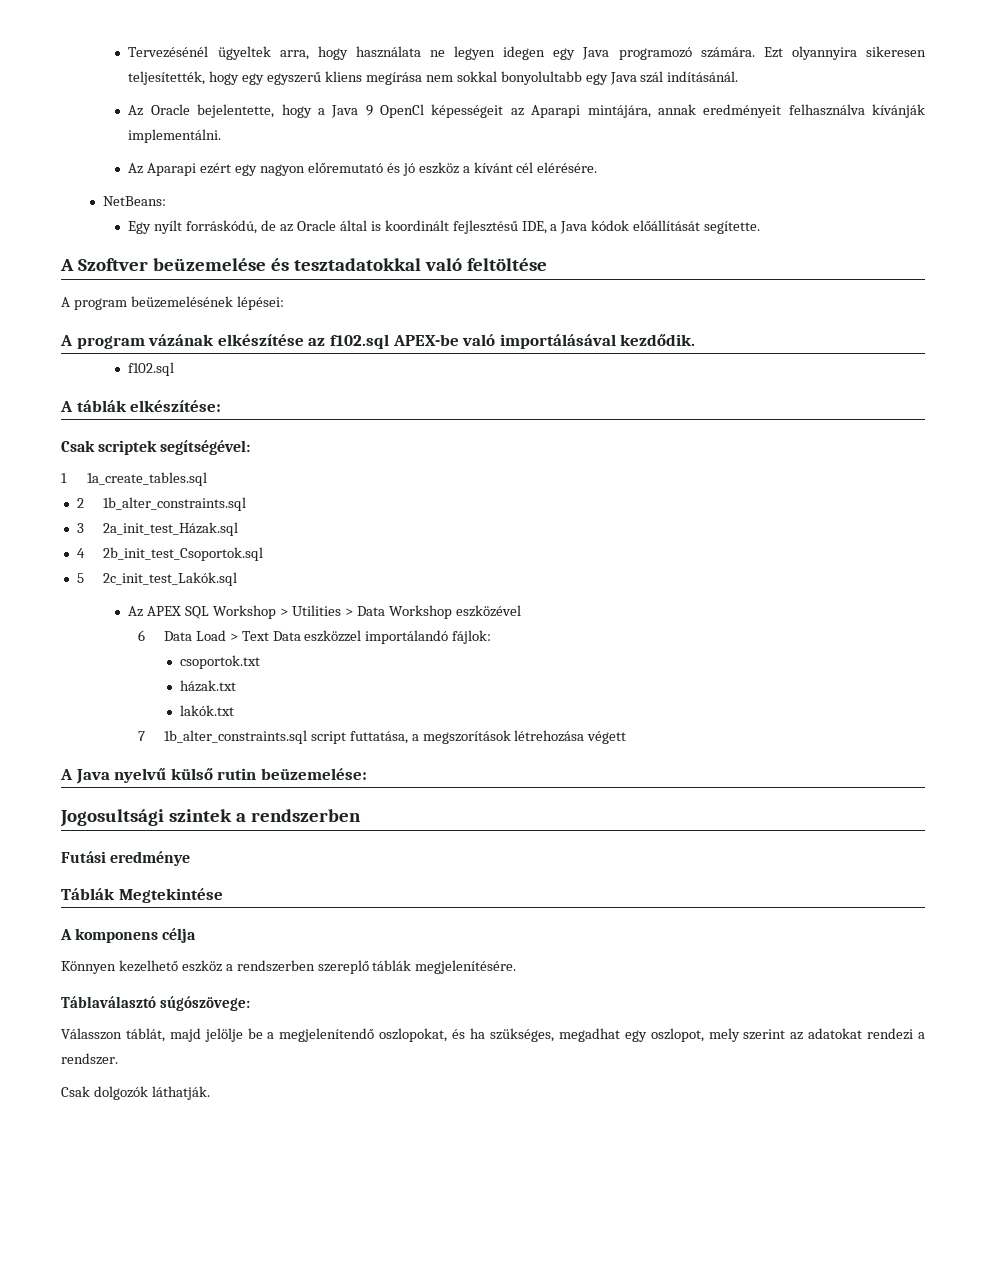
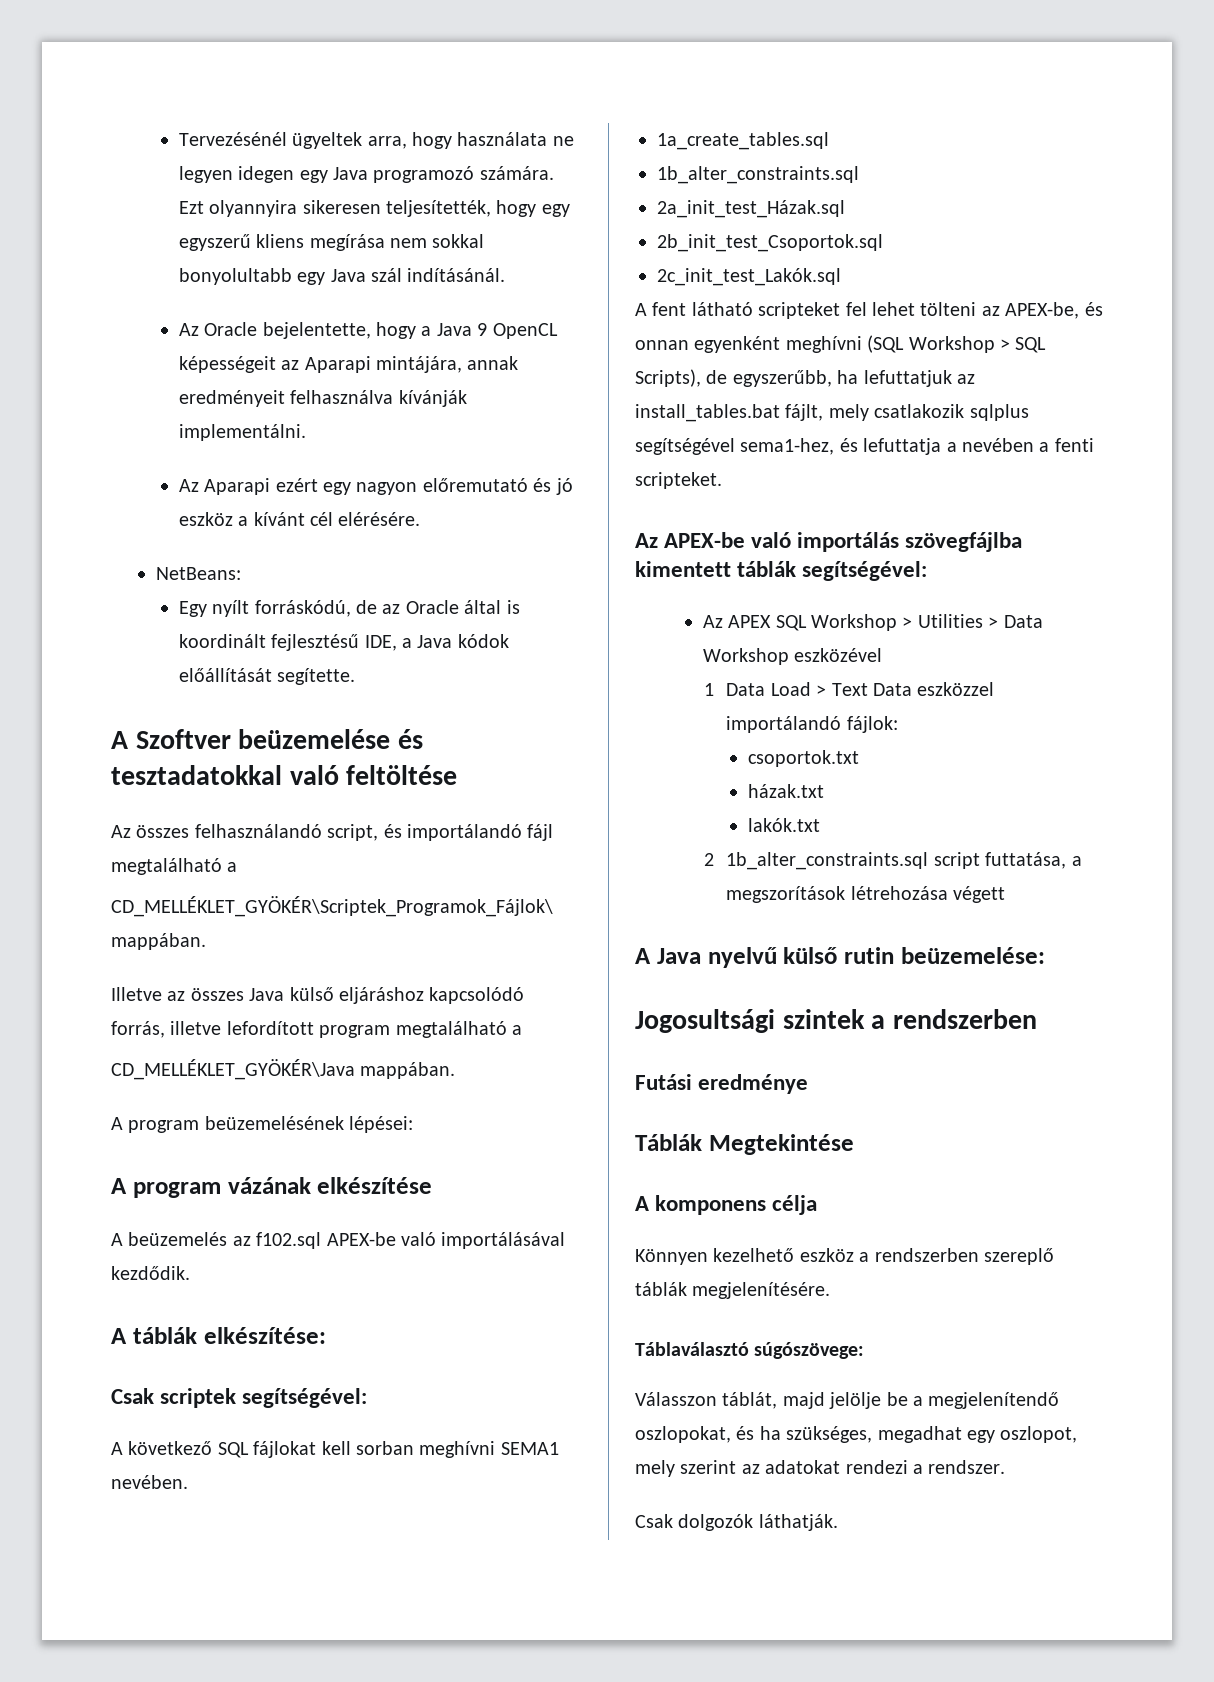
[380,104,425,118] OpenCl -> [492,323,558,339] OpenCL
(547, 264) none -> [111,824,554,841] [111,858,238,875] [111,896,553,917] [111,933,206,950] [111,987,525,1004] [111,1021,522,1038] [111,1059,456,1080] // Az összes felhasználandó script, és importálandó fájl megtalálható a // CD_MELLÉKLET_GYÖKÉR\Scriptek_Programok_Fájlok\ mappában. // Illetve az összes Java külső eljáráshoz kapcsolódó forrás, illetve lefordított program megtalálható a // CD_MELLÉKLET_GYÖKÉR\Java mappában.
(304, 340) none -> [111,1232,228,1246] // A beüzemelés
[128,362,175,376] // f102.sql -> (190, 1273) none
[61,473,67,483] 1 -> [111,1441,559,1458] [111,1475,188,1489] A következő SQL fájlokat kell sorban meghívni SEMA1 nevében. //
[76,498,84,508] 2 -> (829, 141) none
[76,523,84,533] 3 -> (859, 175) none
[76,548,85,558] 4 -> (845, 209) none
[76,573,84,583] 5 -> (883, 243) none
(237, 579) none -> [635,302,1103,319] [635,335,1047,353] [635,369,975,387] [635,404,1029,422] [635,438,1094,455] [635,472,722,489] [635,532,1023,552] [635,561,928,581] // A fent látható scripteket fel lehet tölteni az APEX-be, és onnan egyenként meghívni (SQL Workshop > SQL Scripts), de egyszerűbb, ha lefuttatjuk az install_tables.bat fájlt, mely csatlakozik sqlplus segítségével sema1-hez, és lefuttatja a nevében a fenti scripteket. // Az APEX-be való importálás szövegfájlba kimentett táblák segítségével:
[138,630,146,641] 6 -> [703,683,714,696] 1
[138,731,146,741] 7 -> [703,853,714,866] 2

